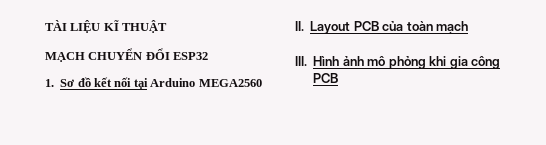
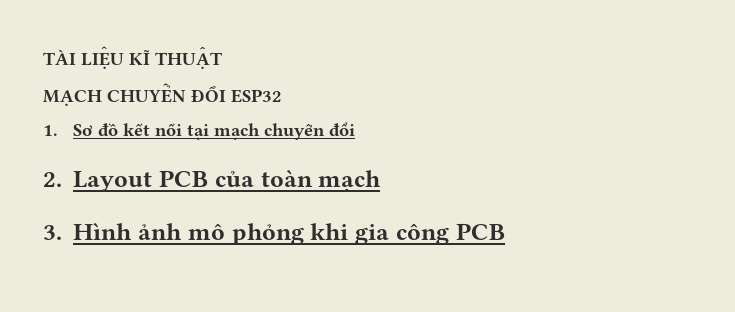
[150,78,262,87] [295,21,304,31] Arduino MEGA2560 // II. -> [214,122,356,140] [43,172,62,187] mạch chuyển đổi // 2.
[295,56,307,66] III. -> [43,225,62,240] 3.

